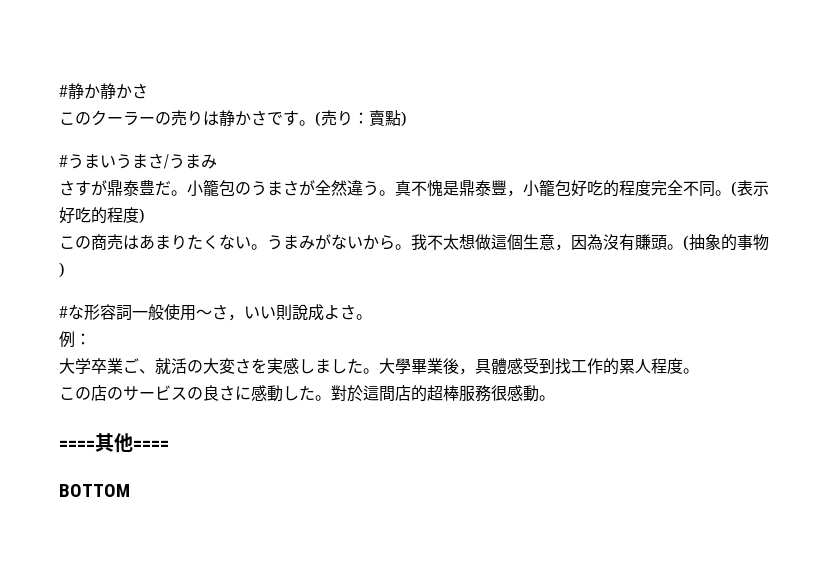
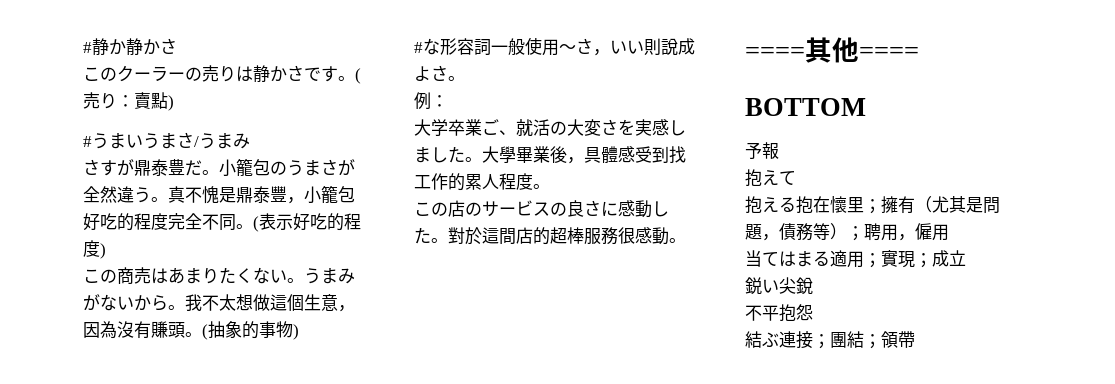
(130, 490) none -> [745,142,779,159] [745,169,796,187] [745,196,1000,214] [745,223,949,241] [745,250,966,268] [745,277,813,295] [745,304,813,322] [745,331,915,349] // 予報 // 抱えて // 抱える抱在懷里；擁有（尤其是問題，債務等）；聘用，僱用 // 当てはまる適用；實現；成立 // 鋭い尖銳 // 不平抱怨 // 結ぶ連接；團結；領帶

